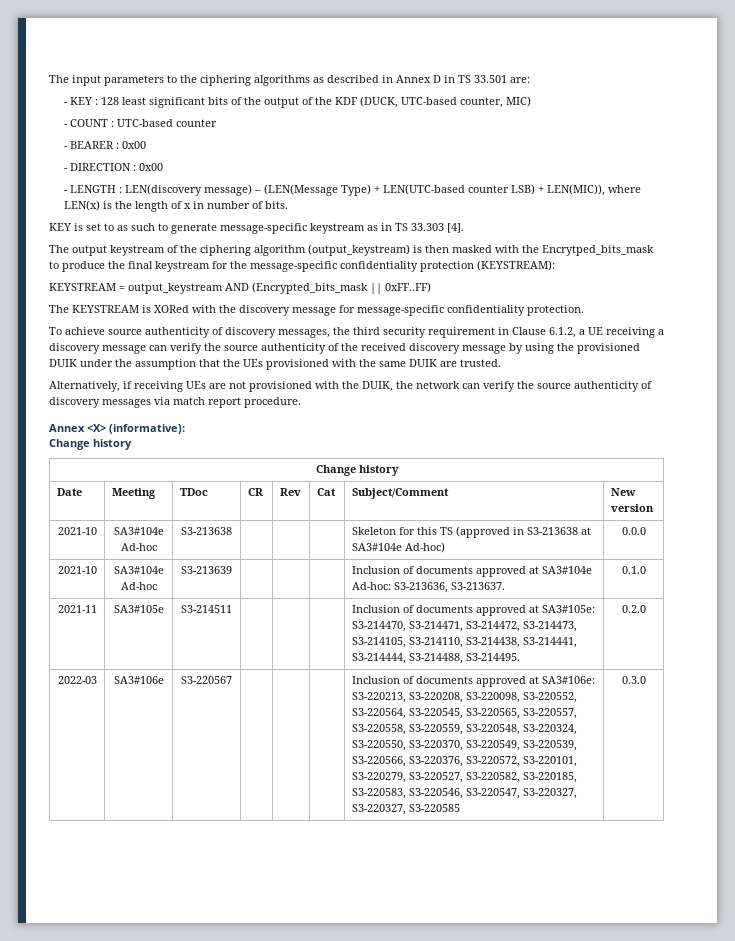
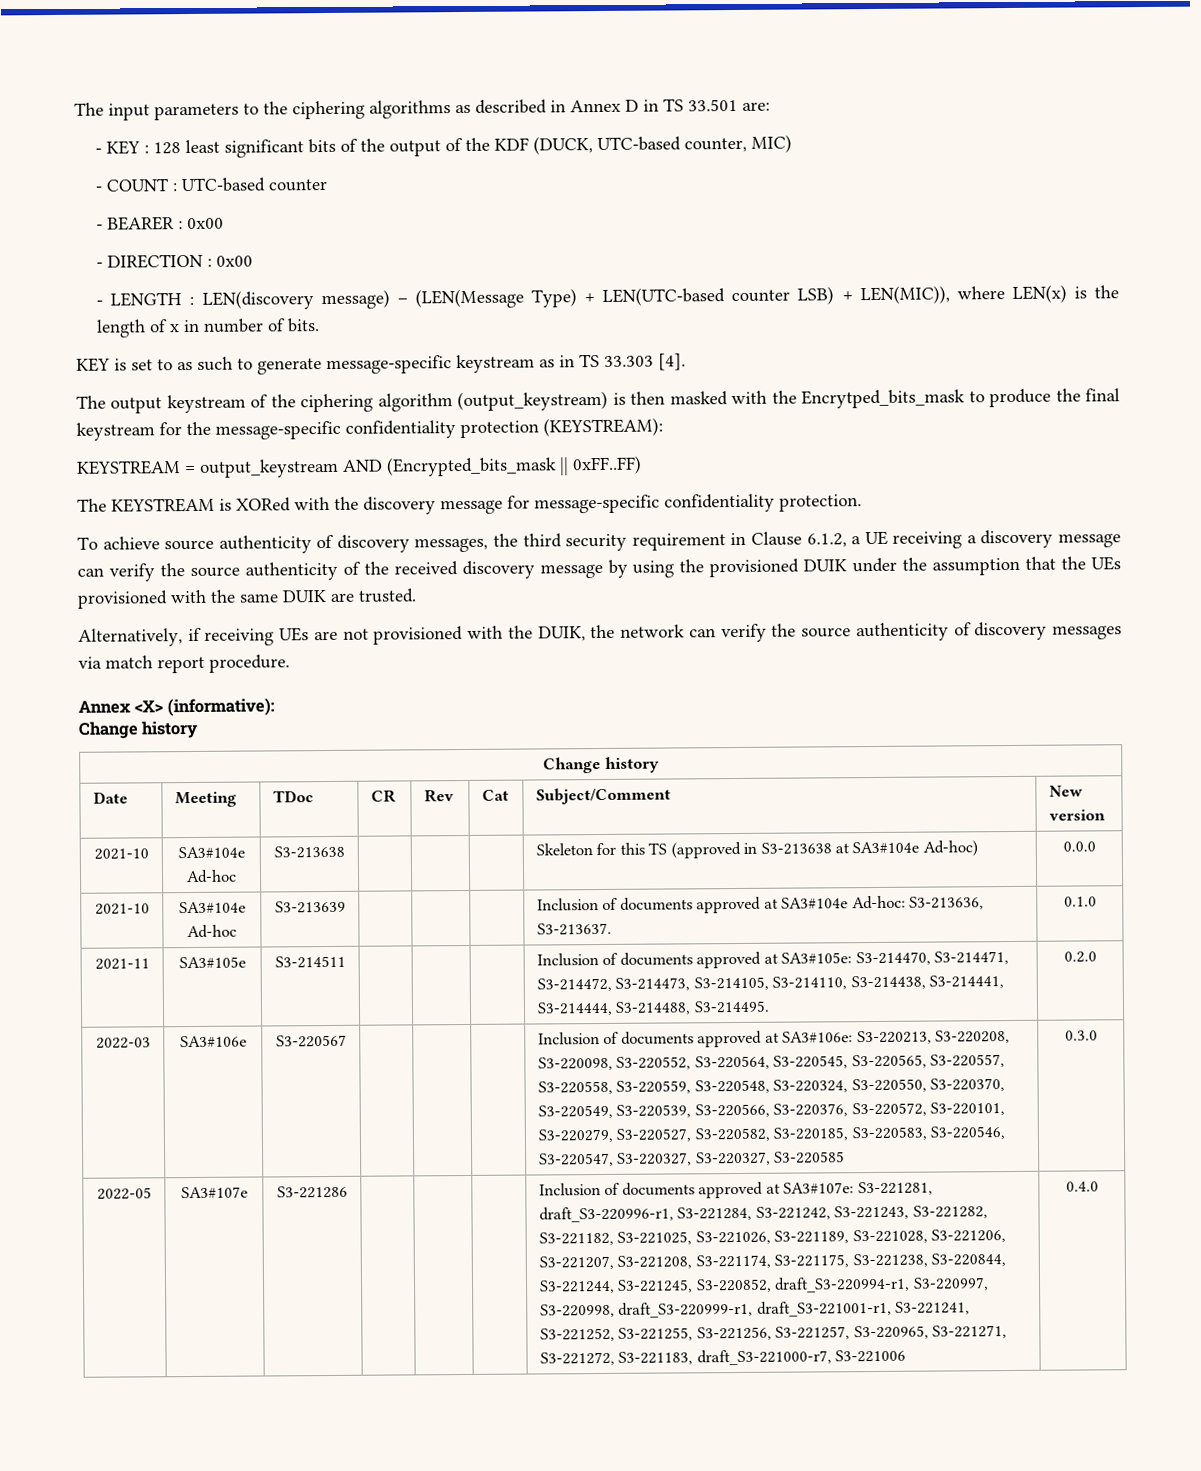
(646, 680) none -> [96,1187,152,1200] [180,1186,248,1199] [276,1185,348,1199] [538,1181,933,1199] [538,1205,988,1223] [538,1229,1007,1246] [538,1253,1007,1270] [538,1276,989,1294] [539,1300,971,1318] [539,1325,1008,1342] [539,1349,907,1366] [1065,1181,1099,1192] // 2022-05 | SA3#107e | S3-221286 | | | | Inclusion of documents approved at SA3#107e: S3-221281, draft_S3-220996-r1, S3-221284, S3-221242, S3-221243, S3-221282, S3-221182, S3-221025, S3-221026, S3-221189, S3-221028, S3-221206, S3-221207, S3-221208, S3-221174, S3-221175, S3-221238, S3-220844, S3-221244, S3-221245, S3-220852, draft_S3-220994-r1, S3-220997, S3-220998, draft_S3-220999-r1, draft_S3-221001-r1, S3-221241, S3-221252, S3-221255, S3-221256, S3-221257, S3-220965, S3-221271, S3-221272, S3-221183, draft_S3-221000-r7, S3-221006 | 0.4.0

